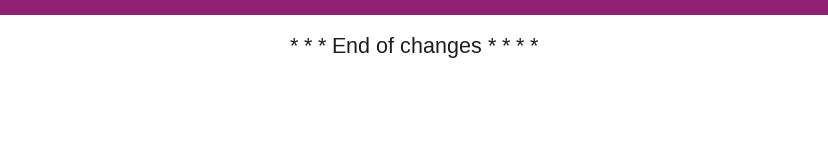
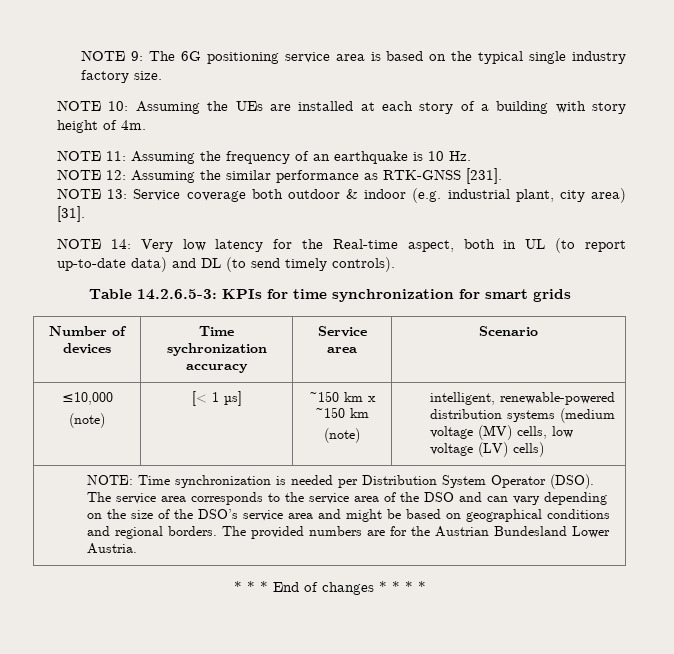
(290, 45) none -> [81,50,627,64] [81,70,163,83] [57,100,626,114] [57,120,147,133] [57,150,472,164] [57,168,503,184] [57,188,627,203] [57,206,86,222] [57,238,626,253] [57,257,396,272] [88,289,571,302] [49,326,127,336] [63,343,111,354] [198,326,234,336] [166,343,267,356] [185,364,248,373] [317,326,367,337] [327,347,357,353] [479,326,538,336] [61,392,113,405] [69,413,105,428] [191,391,242,406] [309,391,376,402] [315,407,369,418] [324,428,360,443] [430,392,616,405] [430,408,616,423] [430,425,574,440] [430,442,545,457] [86,474,594,489] [86,492,607,505] [86,509,610,522] [86,526,610,539] [86,543,137,554] NOTE 9: The 6G positioning service area is based on the typical single industry factory size. // NOTE 10: Assuming the UEs are installed at each story of a building with story height of 4m. // NOTE 11: Assuming the frequency of an earthquake is 10 Hz. // NOTE 12: Assuming the similar performance as RTK-GNSS [231]. // NOTE 13: Service coverage both outdoor & indoor (e.g. industrial plant, city area) [31]. // NOTE 14: Very low latency for the Real-time aspect, both in UL (to report up-to-date data) and DL (to send timely controls). // Table 14.2.6.5-3: KPIs for time synchronization for smart grids // Number of devices | Time sychronization accuracy | Service area | Scenario // ≤10,000 // (note) | [< 1 µs] | ~150 km x ~150 km // (note) | intelligent, renewable-powered distribution systems (medium voltage (MV) cells, low voltage (LV) cells) // NOTE: Time synchronization is needed per Distribution System Operator (DSO). The service area corresponds to the service area of the DSO and can vary depending on the size of the DSO’s service area and might be based on geographical conditions and regional borders. The provided numbers are for the Austrian Bundesland Lower Austria. //

